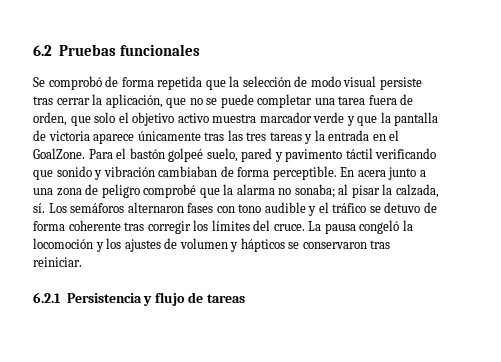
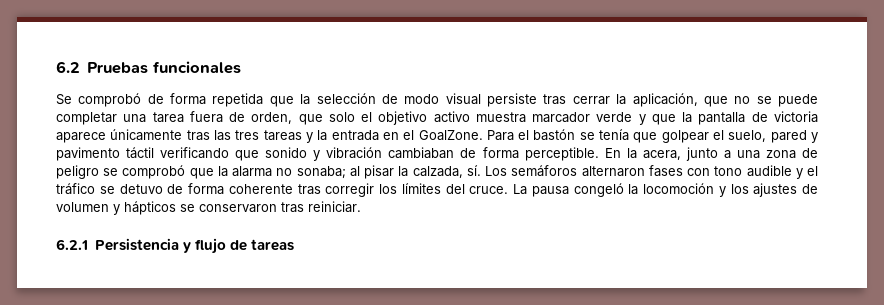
[168,148,204,162] golpeé -> [579,129,725,143] se tenía que golpear el
[357,170,386,177] acera -> [626,148,681,160] la acera,
[143,184,197,198] comprobé -> [103,165,186,179] se comprobó

